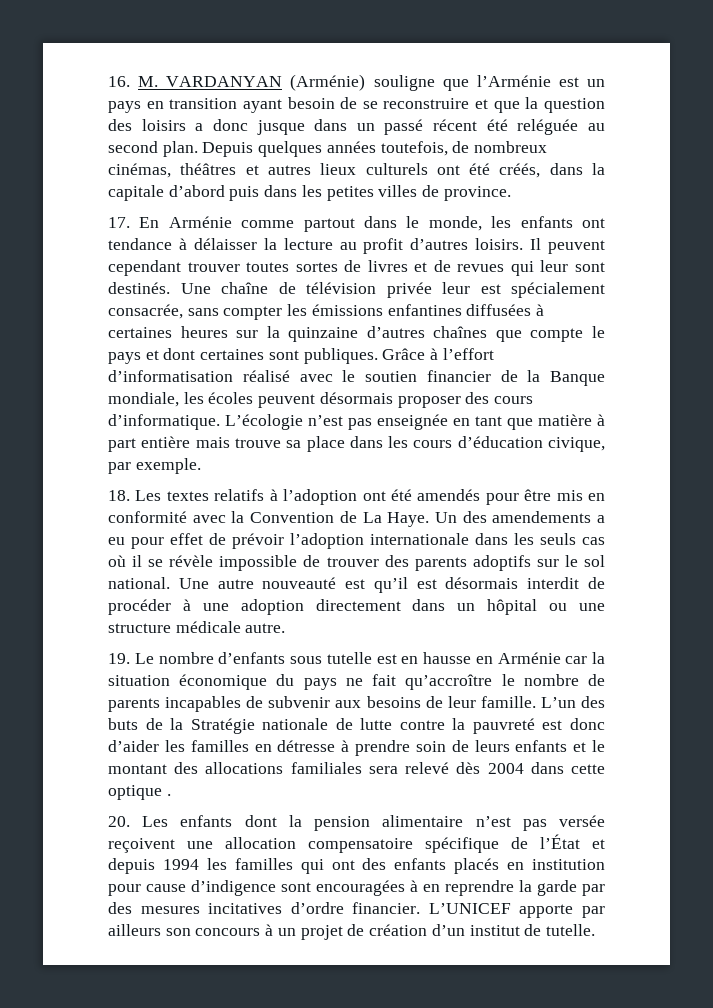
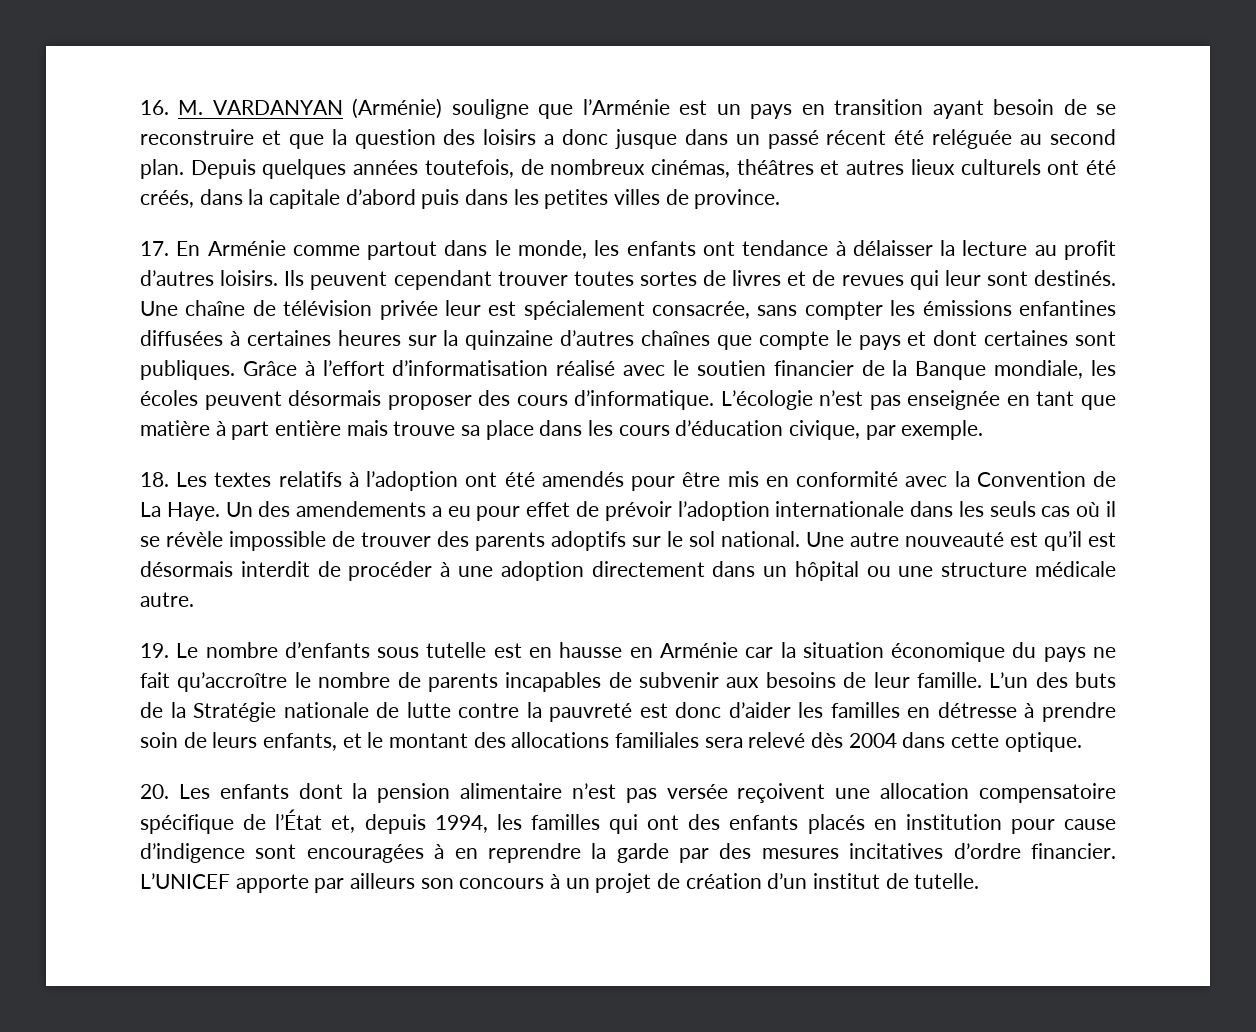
[530,238,542,250] Il -> [284,270,305,286] Ils
[515,740,568,752] enfants -> [263,733,338,751] enfants,
[108,785,171,800] optique . -> [1004,732,1082,752] optique.
[592,839,605,849] [108,858,199,874] et depuis 1994 -> [331,814,488,834] et, depuis 1994,

